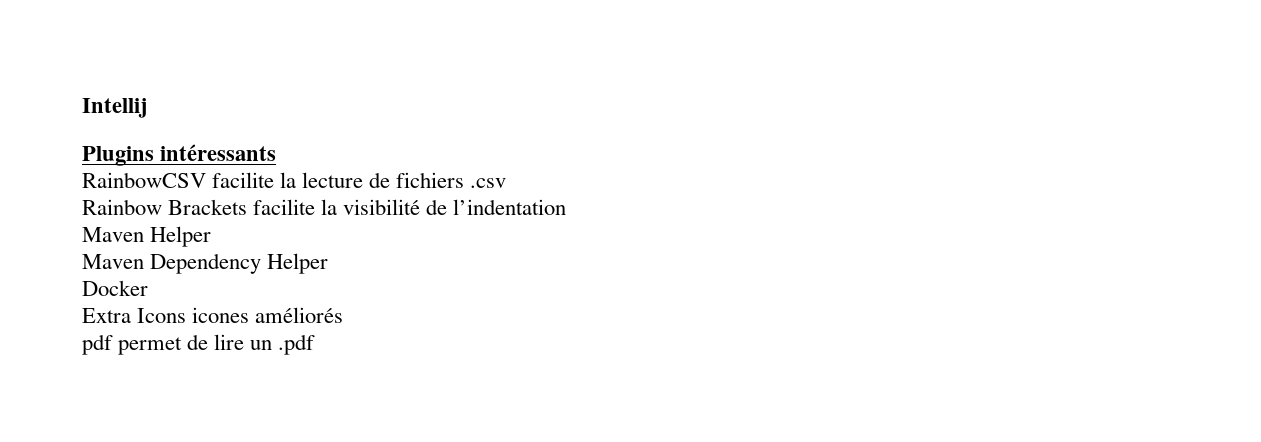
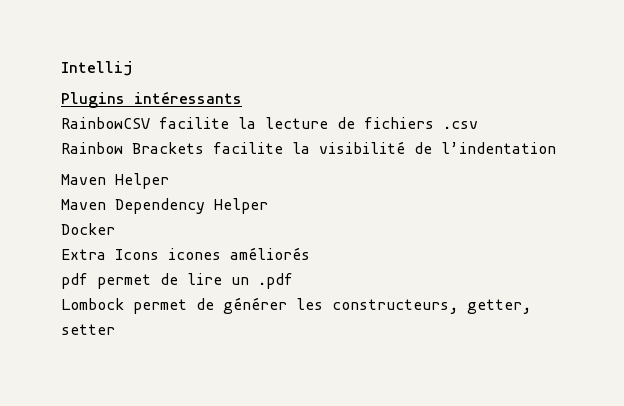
(316, 344) none -> [61,297,531,314] [61,324,115,335] // Lombock permet de générer les constructeurs, getter, setter

